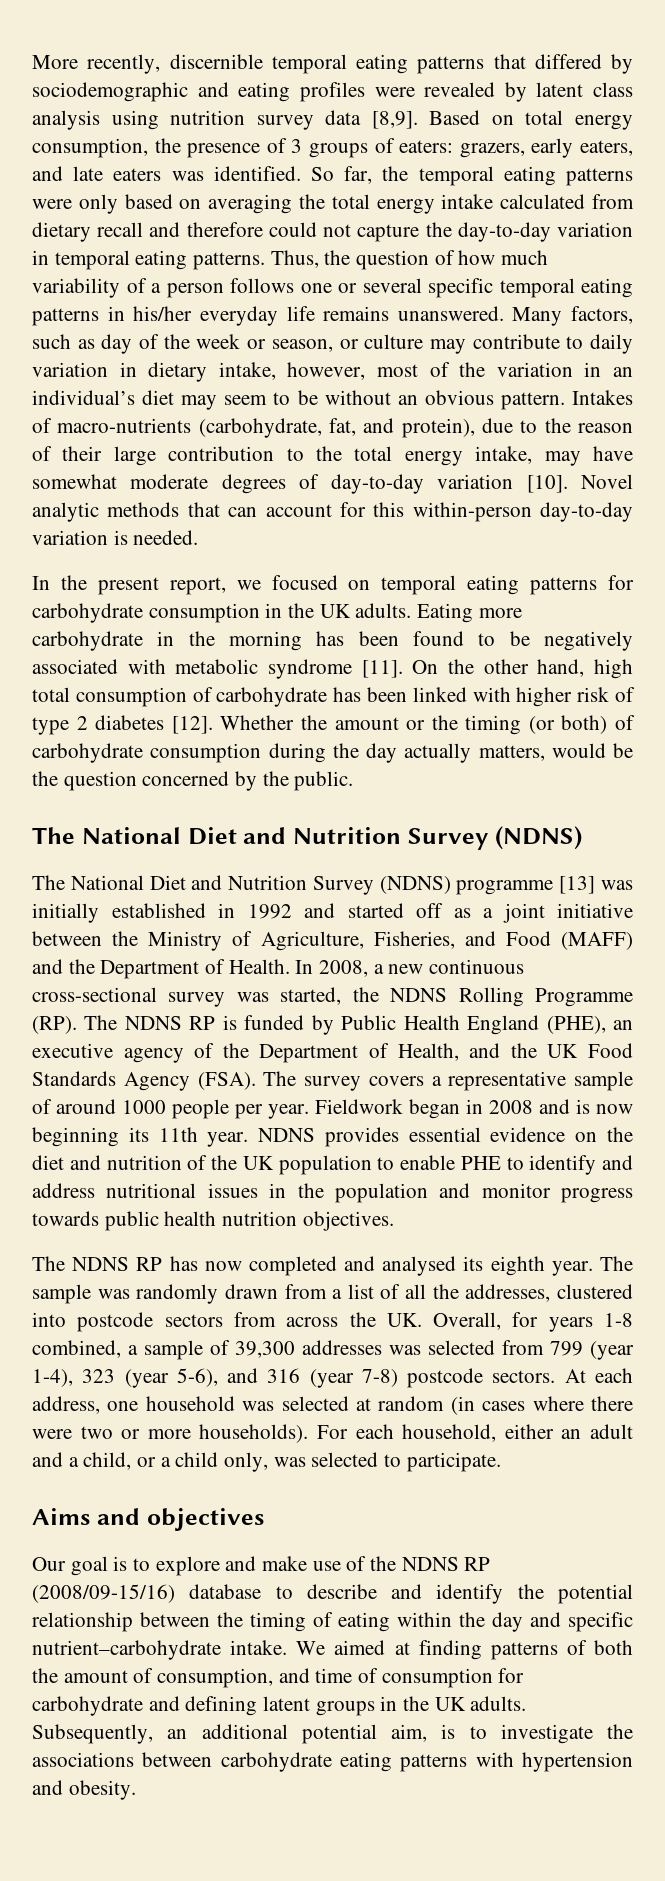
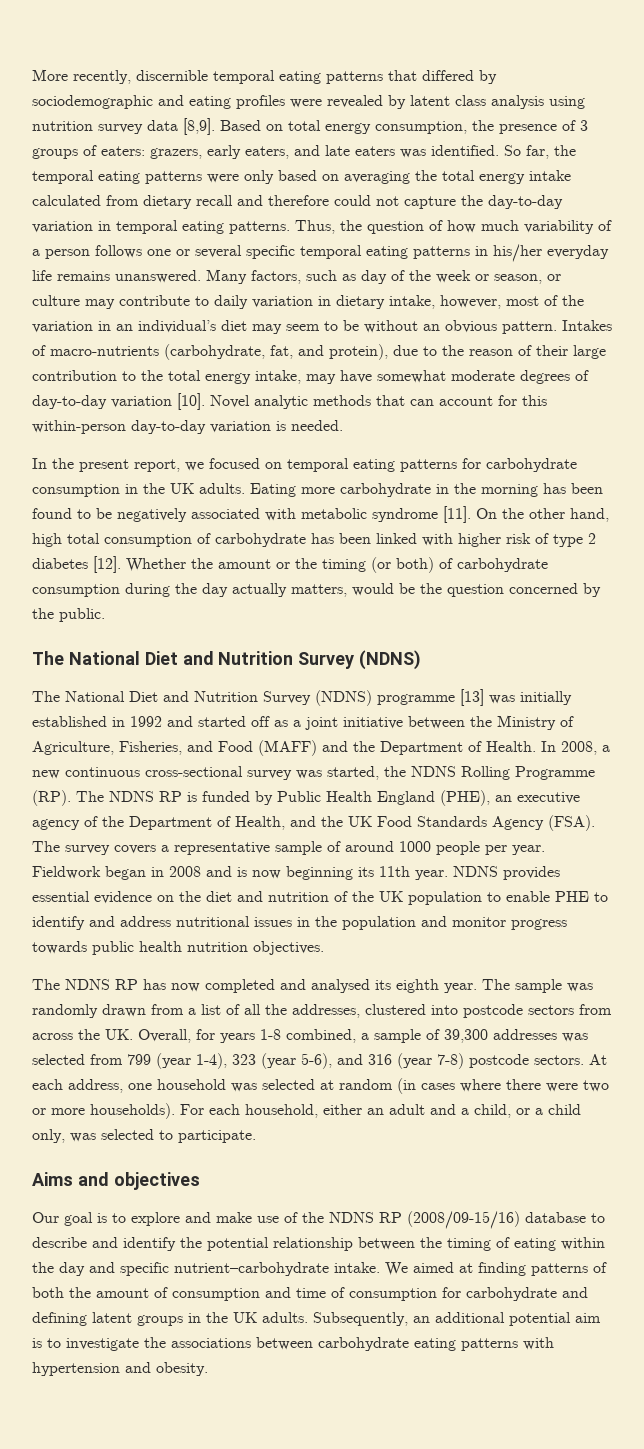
[157,1668,274,1688] consumption, -> [172,1288,260,1301] consumption
[391,1724,427,1742] aim, -> [575,1313,601,1323] aim

